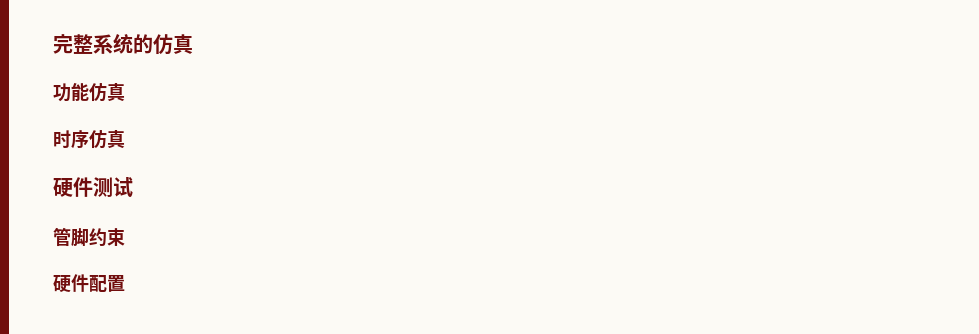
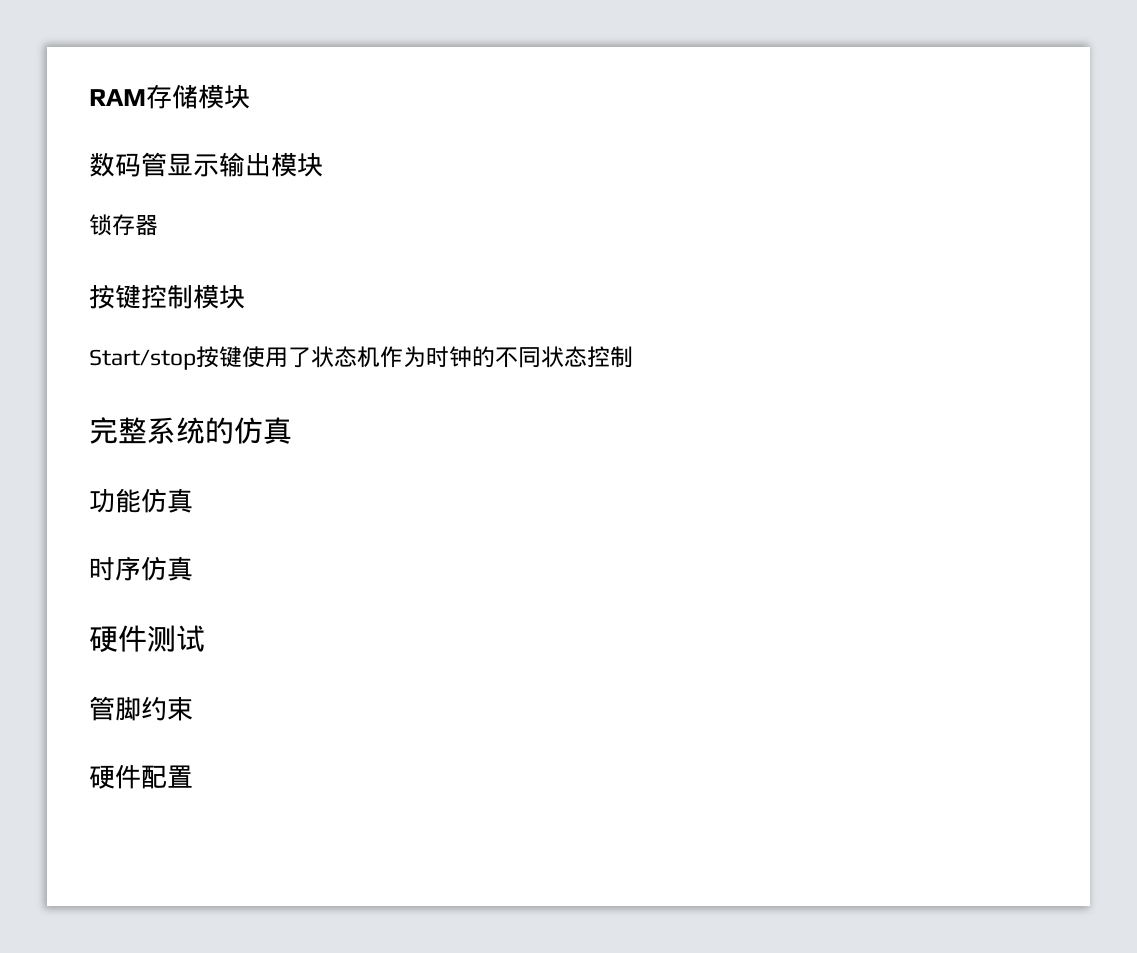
(53, 44) none -> [89,84,250,109] [89,152,323,177] [89,214,158,236] [89,284,245,309] [89,346,633,370] RAM存储模块 // 数码管显示输出模块 // 锁存器 // 按键控制模块 // Start/stop按键使用了状态机作为时钟的不同状态控制 //

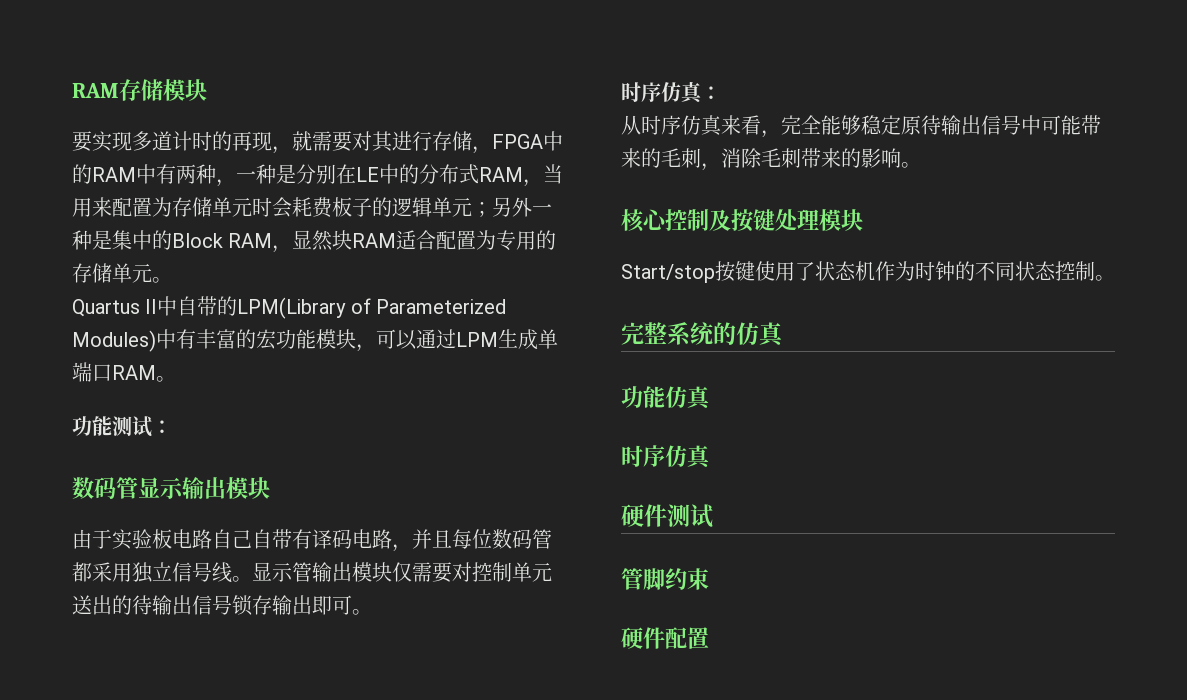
(250, 96) none -> [72,131,563,154] [72,164,563,187] [72,197,552,218] [72,230,557,253] [72,263,172,283] [72,296,507,319] [72,329,558,352] [72,362,176,382] [72,416,172,437] // 要实现多道计时的再现，就需要对其进行存储，FPGA中的RAM中有两种，一种是分别在LE中的分布式RAM，当用来配置为存储单元时会耗费板子的逻辑单元；另外一种是集中的Block RAM，显然块RAM适合配置为专用的存储单元。 // Quartus II中自带的LPM(Library of Parameterized Modules)中有丰富的宏功能模块，可以通过LPM生成单端口RAM。 // 功能测试：
[89,214,158,236] [89,284,193,309] 锁存器 // 按键控制 -> [72,529,552,552] [72,562,552,583] [72,595,372,616] [621,81,721,104] [621,115,1101,138] [621,148,921,171] [621,209,819,233] 由于实验板电路自己自带有译码电路，并且每位数码管都采用独立信号线。显示管输出模块仅需要对控制单元送出的待输出信号锁存输出即可。 // 时序仿真： // 从时序仿真来看，完全能够稳定原待输出信号中可能带来的毛刺，消除毛刺带来的影响。 // 核心控制及按键处理
(633, 357) none -> [1095,275,1115,281] 。

